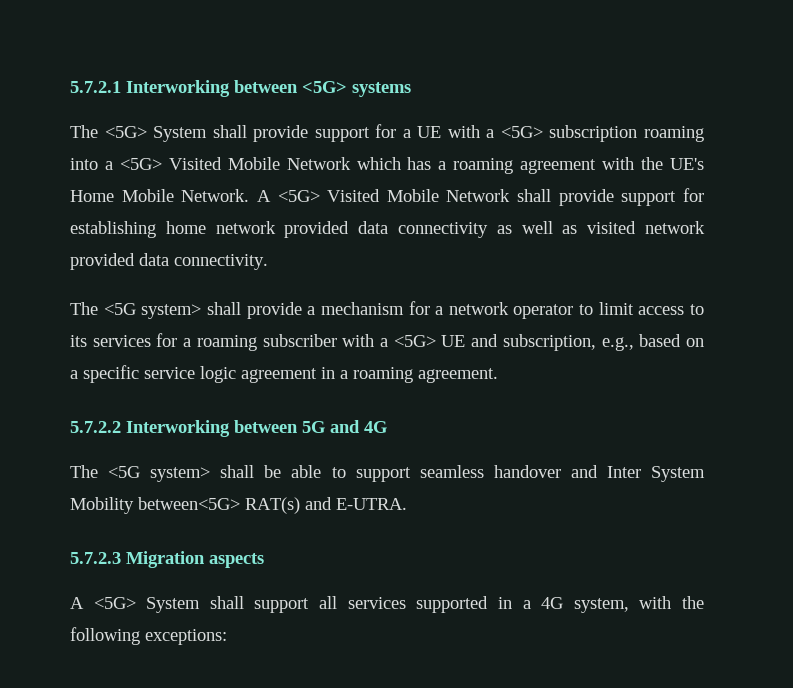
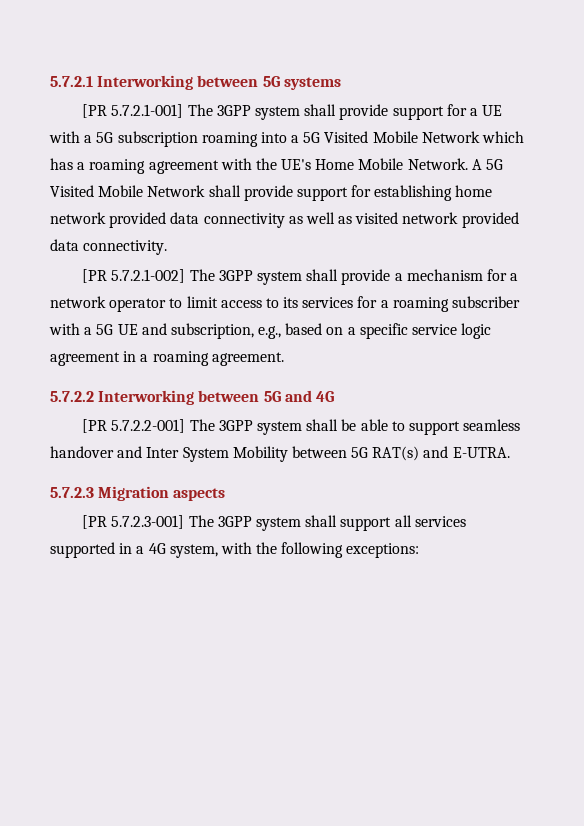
[302,81,347,93] <5G> -> [262,76,280,87] 5G
[70,125,208,142] The <5G> System -> [82,104,301,120] [PR 5.7.2.1-001] The 3GPP system
[500,126,543,138] <5G> -> [96,132,114,143] 5G
[119,158,162,170] <5G> -> [303,132,321,143] 5G
[277,190,320,202] <5G> -> [486,159,504,170] 5G
[70,302,202,319] The <5G system> -> [82,269,303,285] [PR 5.7.2.1-002] The 3GPP system
[393,335,436,347] <5G> -> [96,324,114,335] 5G
[70,465,211,482] The <5G system> -> [82,419,303,435] [PR 5.7.2.2-001] The 3GPP system
[138,497,240,510] between<5G> -> [291,446,369,458] between 5G
[70,597,201,613] A <5G> System -> [82,515,302,531] [PR 5.7.2.3-001] The 3GPP system

